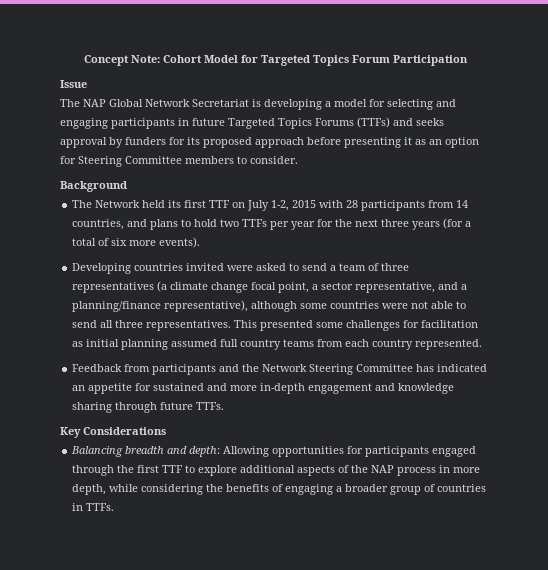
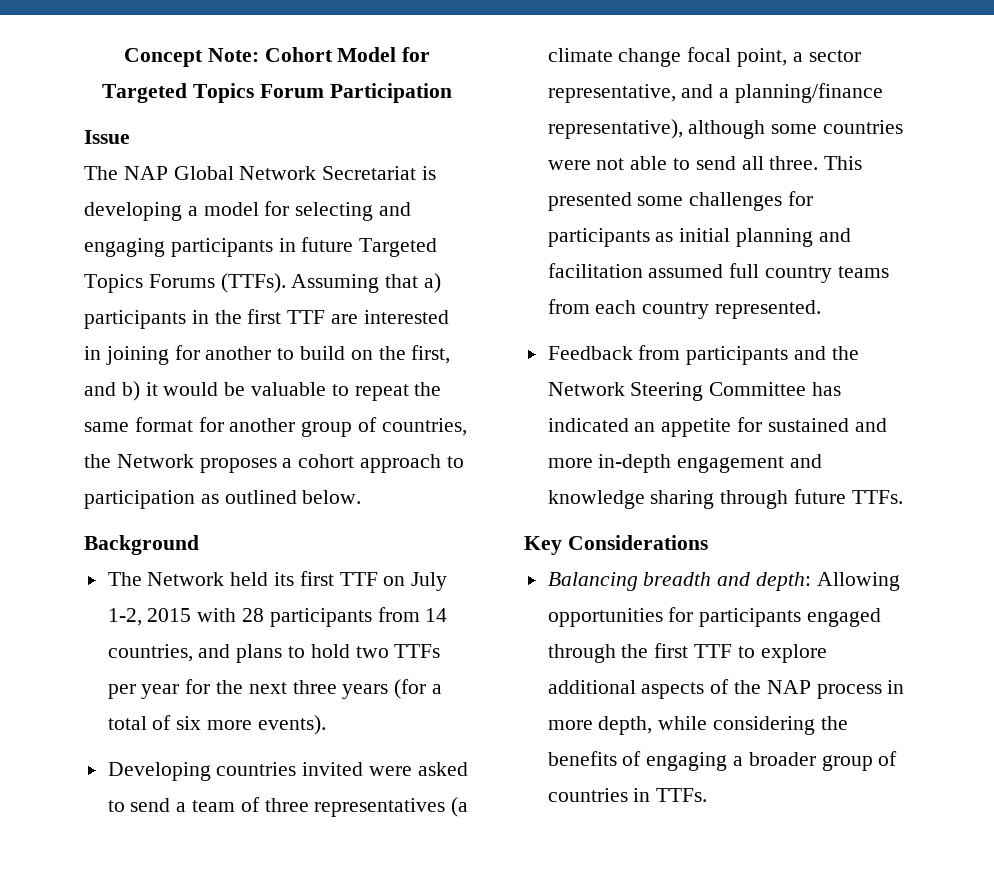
[357,117,444,128] [60,137,479,148] [60,156,298,167] (TTFs) and seeks approval by funders for its proposed approach before presenting it as an option for Steering Committee members to consider. -> [220,273,442,293] [84,309,449,329] [84,345,451,365] [84,381,442,401] [84,417,467,437] [84,454,464,473] [84,490,362,509] (TTFs). Assuming that a) participants in the first TTF are interested in joining for another to build on the first, and b) it would be valuable to repeat the same format for another group of countries, the Network proposes a cohort approach to participation as outlined below.
[115,320,232,331] three representatives. -> [769,156,819,170] three.
[421,320,479,328] facilitation -> [547,228,650,247] participants
(169, 344) none -> [818,228,851,242] [547,263,643,278] and facilitation

